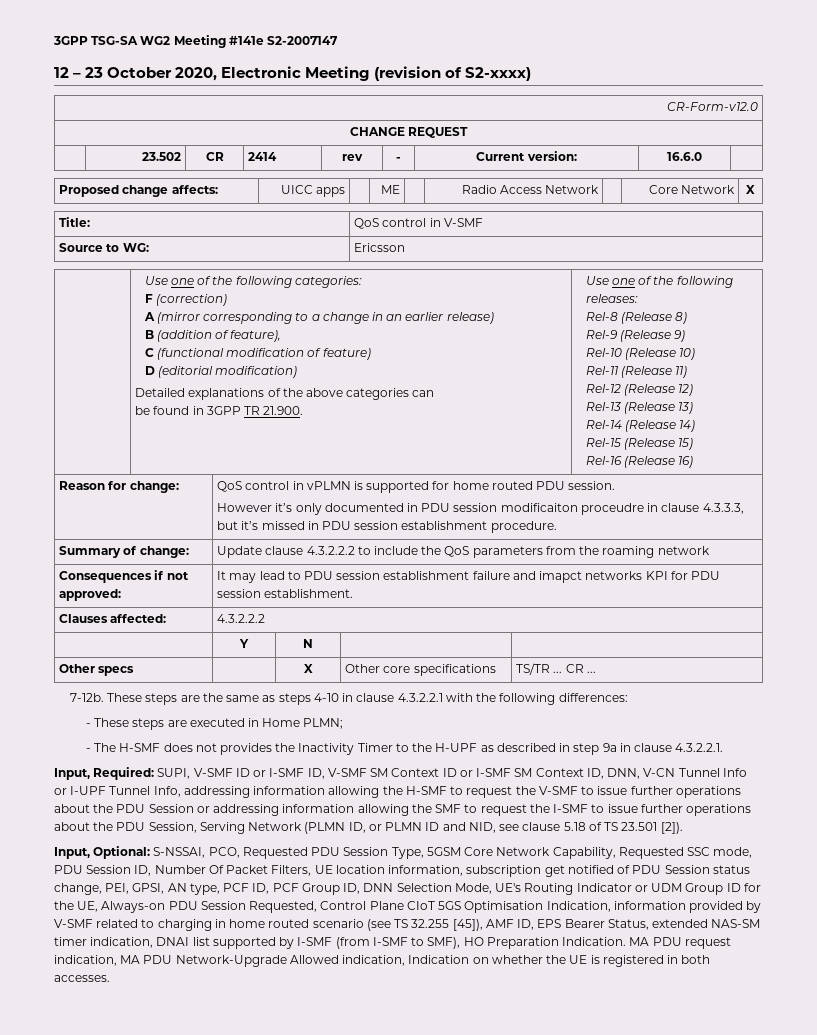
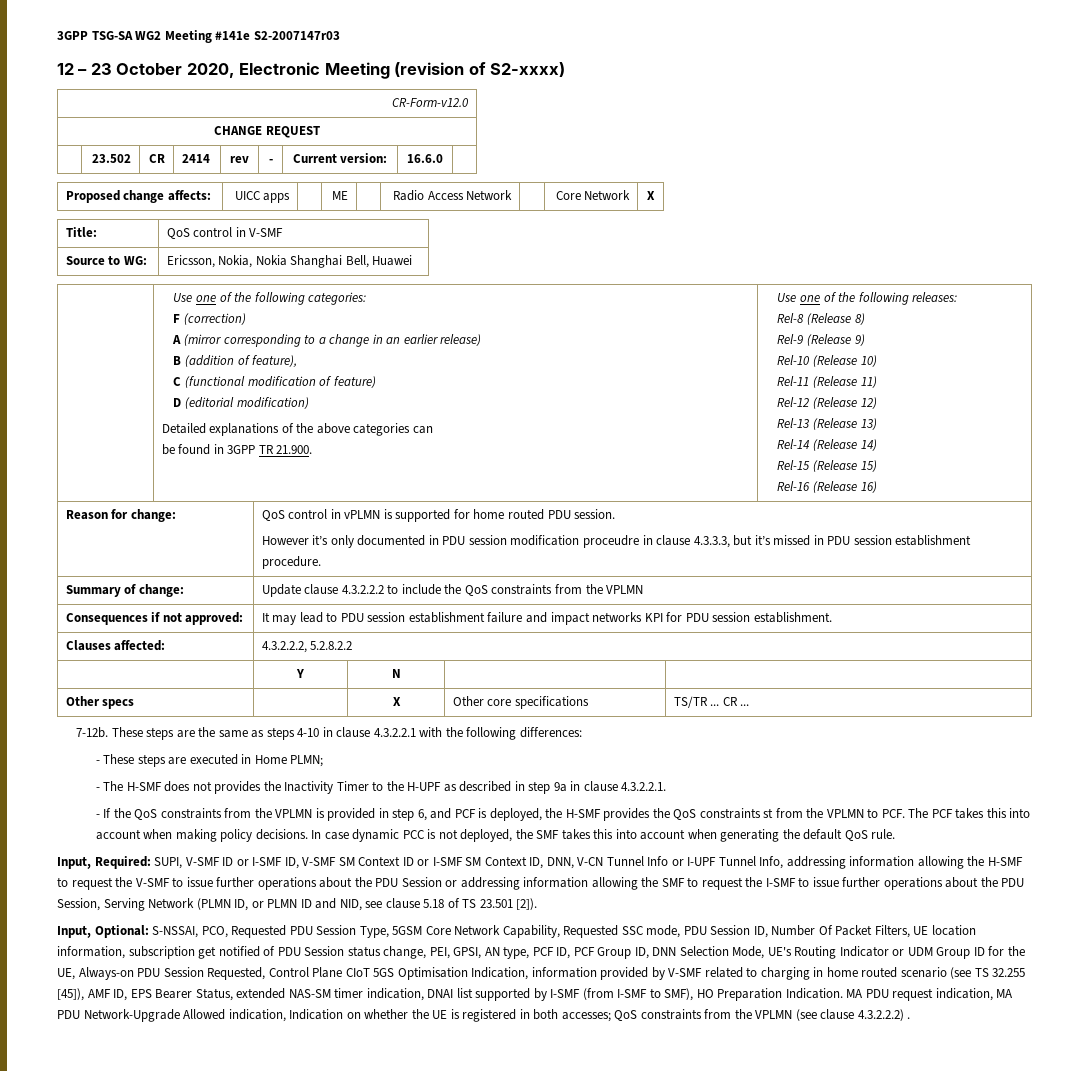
[267,36,339,45] S2-2007147 -> [253,31,340,40] S2-2007147r03
[354,243,406,252] Ericsson -> [166,255,413,268] Ericsson, Nokia, Nokia Shanghai Bell, Huawei
[500,503,578,512] modificaiton -> [510,535,580,546] modification
[472,546,710,558] parameters from the roaming network -> [491,584,644,595] constraints from the VPLMN
[539,571,583,583] imapct -> [550,612,590,625] impact
[217,614,266,623] 4.3.2.2.2 -> [261,641,353,653] 4.3.2.2.2, 5.2.8.2.2
(724, 747) none -> [95,808,1031,821] [95,829,896,842] // - If the QoS constraints from the VPLMN is provided in step 6, and PCF is deployed, the H-SMF provides the QoS constraints st from the VPLMN to PCF. The PCF takes this into account when making policy decisions. In case dynamic PCC is not deployed, the SMF takes this into account when generating the default QoS rule.
[54,975,110,982] accesses. -> [561,1009,911,1022] accesses; QoS constraints from the VPLMN (see clause 4.3.2.2.2) .

